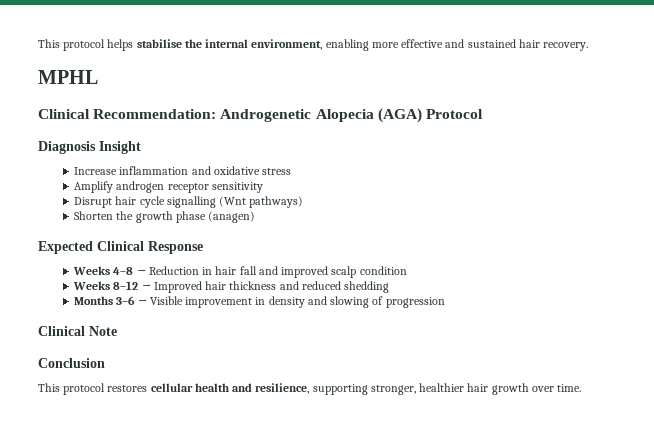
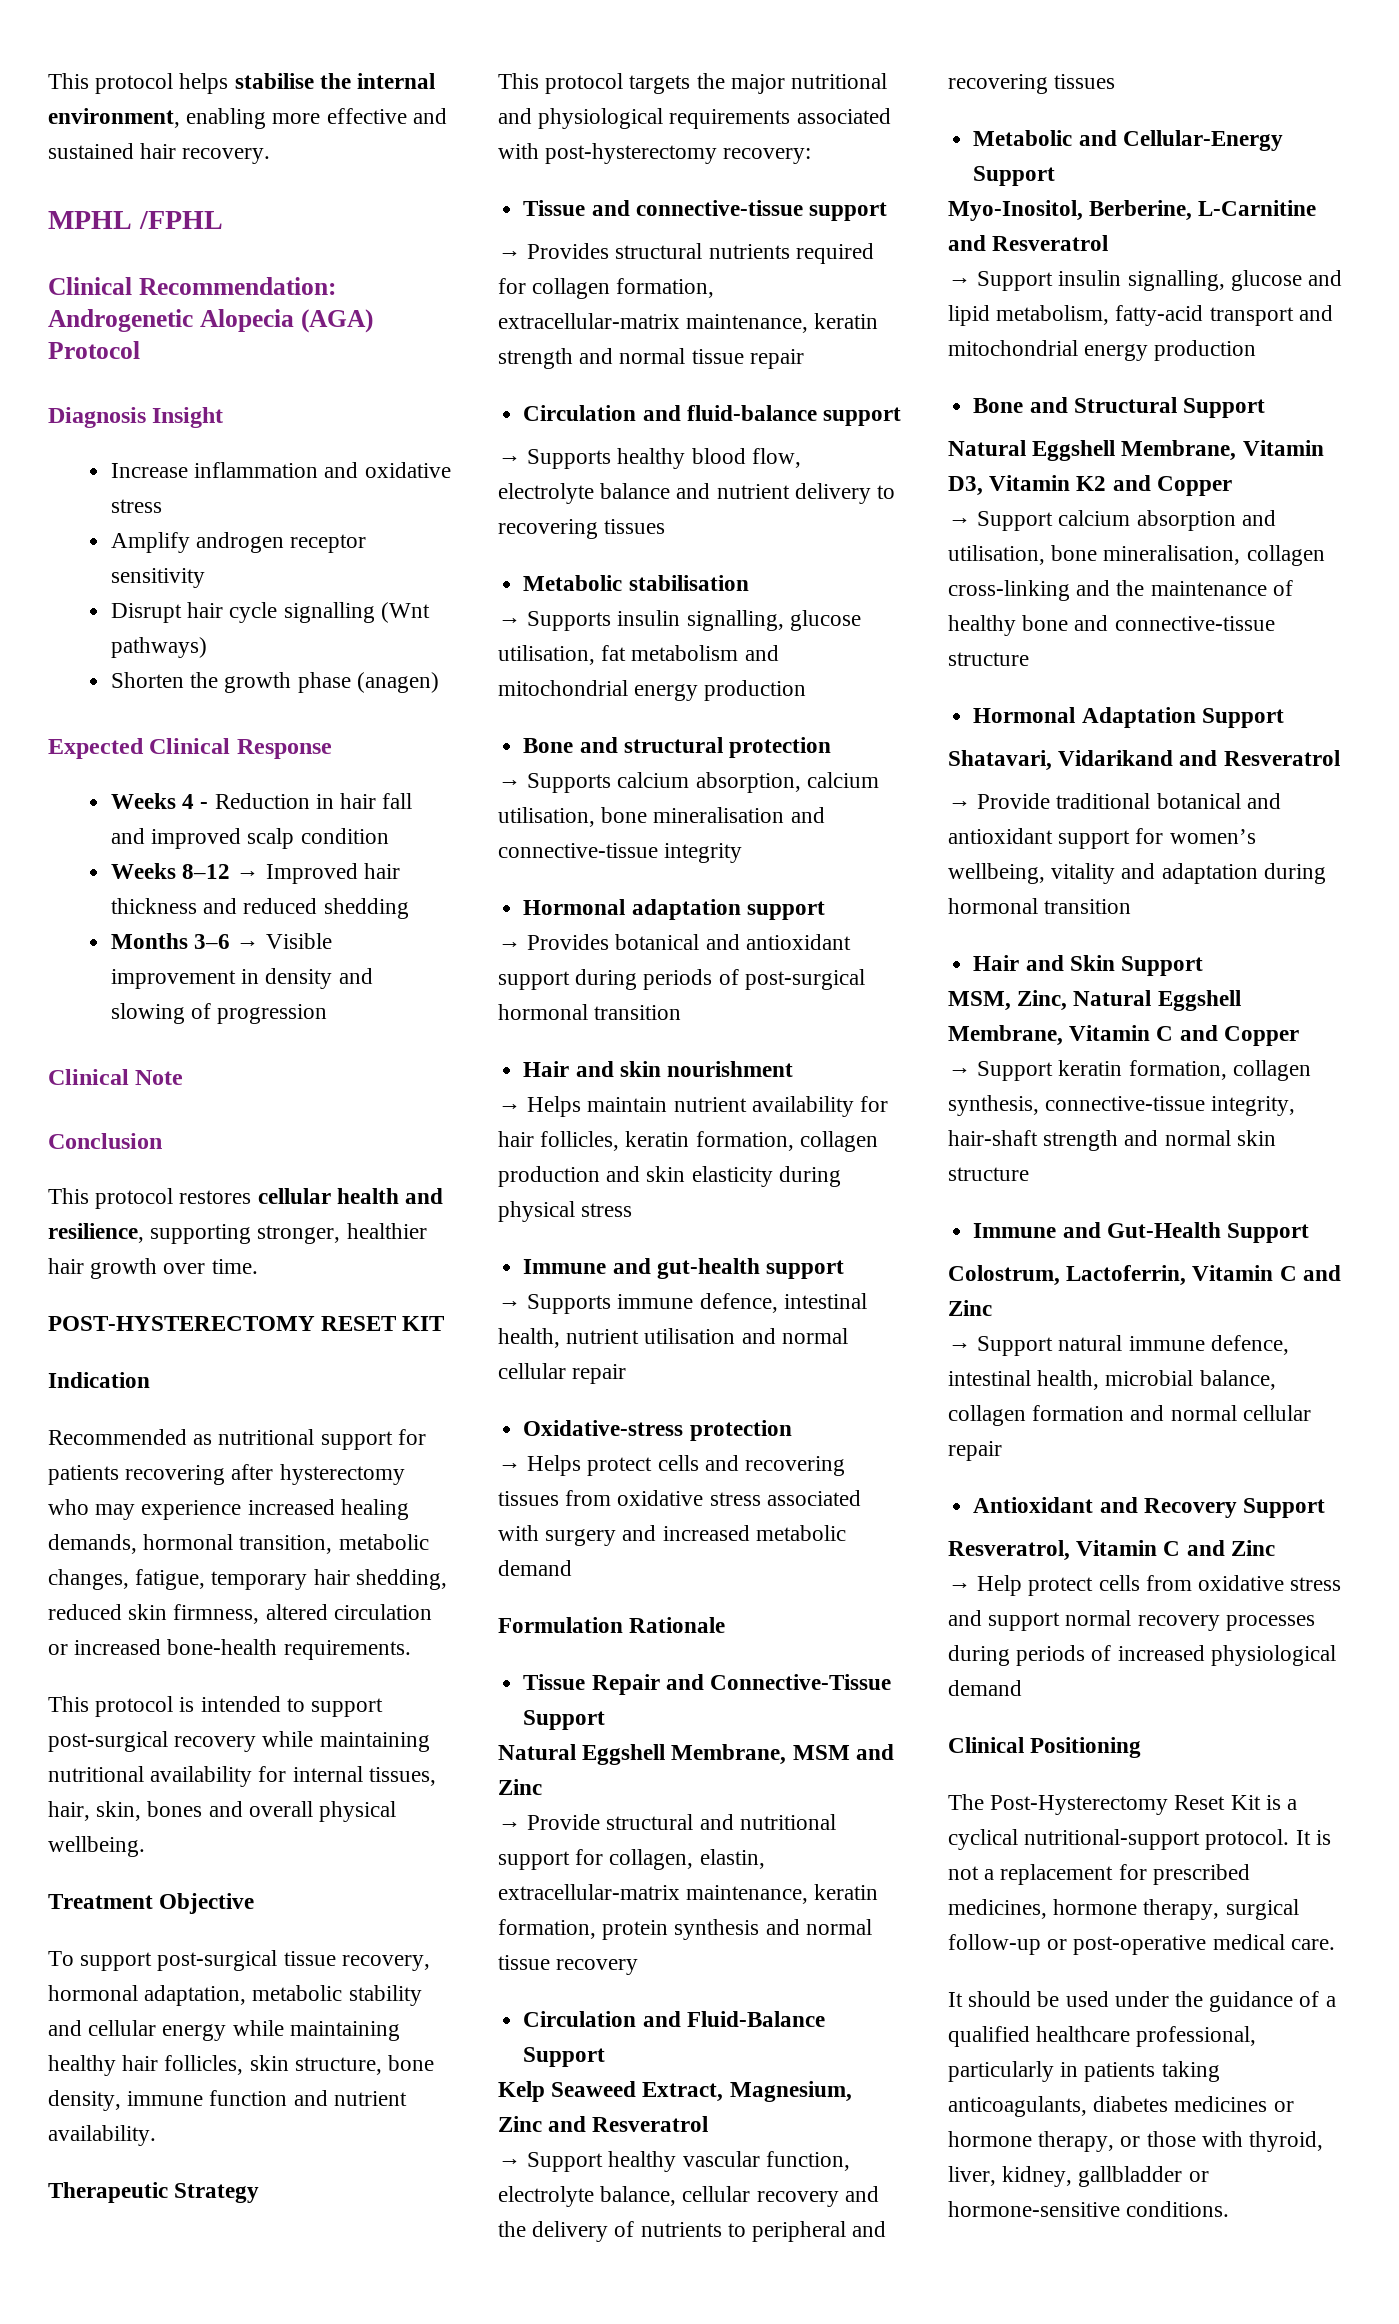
(98, 77) none -> [138,211,223,229] /FPHL
[113,267,146,275] 4–8 → -> [182,794,209,809] 4 -
(582, 388) none -> [48,1316,445,1331] [48,1372,150,1388] [48,1429,426,1450] [48,1464,405,1485] [48,1499,409,1520] [48,1534,429,1554] [48,1569,447,1590] [48,1604,432,1624] [48,1639,411,1660] [48,1696,384,1717] [48,1731,430,1752] [48,1766,436,1787] [48,1801,397,1822] [48,1836,145,1857] [48,1893,255,1914] [48,1950,430,1971] [48,1985,422,2006] [48,2020,400,2041] [48,2055,435,2076] [48,2090,407,2111] [48,2125,156,2146] [48,2182,260,2203] [498,73,888,94] [498,108,891,129] [498,143,812,164] [523,200,887,221] [498,243,874,264] [498,278,715,299] [498,313,879,333] [498,348,804,369] [523,405,901,426] [498,448,801,469] [498,483,896,504] [498,519,666,539] [523,575,749,591] [498,610,861,631] [498,645,779,665] [498,680,807,701] [523,737,831,758] [498,772,879,793] [498,807,825,827] [498,843,743,863] [523,899,825,920] [498,934,851,950] [498,969,865,990] [498,1004,682,1020] [523,1061,793,1077] [498,1096,889,1117] [498,1131,878,1152] [498,1166,841,1187] [498,1201,633,1222] [523,1258,844,1279] [498,1293,867,1314] [498,1328,848,1348] [498,1363,627,1384] [523,1420,792,1441] [498,1455,846,1476] [498,1490,861,1506] [498,1525,846,1546] [498,1560,572,1576] [498,1617,726,1633] [523,1674,891,1695] [523,1710,606,1730] [498,1744,894,1765] [498,1779,542,1795] [498,1814,836,1830] [498,1849,765,1870] [498,1884,879,1904] [498,1919,872,1940] [498,1955,639,1975] [523,2011,825,2027] [523,2047,606,2067] [498,2081,852,2102] [498,2116,709,2132] [498,2151,850,2172] [498,2186,879,2207] [498,2221,887,2242] [948,74,1116,94] [973,130,1283,151] [973,166,1056,186] [948,200,1317,221] [948,235,1109,251] [948,270,1343,291] [948,305,1333,326] [948,340,1257,361] [973,397,1265,418] [948,440,1324,461] [948,475,1232,496] [948,510,1276,531] [948,545,1325,566] [948,580,1293,601] [948,615,1275,636] [948,652,1029,666] [973,707,1284,728] [948,750,1340,771] [948,793,1281,809] [948,828,1256,849] [948,863,1326,884] [948,898,1132,914] [973,955,1203,976] [948,990,1241,1011] [948,1025,1299,1046] [948,1060,1311,1081] [948,1095,1296,1116] [948,1130,1276,1151] [948,1167,1029,1181] [973,1222,1309,1243] [948,1265,1341,1286] [948,1300,992,1316] [948,1335,1289,1356] [948,1370,1276,1390] [948,1405,1311,1426] [948,1441,1002,1461] [973,1497,1325,1518] [948,1540,1275,1561] [948,1575,1342,1596] [948,1610,1315,1631] [948,1645,1336,1666] [948,1680,1022,1696] [948,1737,1142,1758] [948,1794,1298,1815] [948,1829,1331,1850] [948,1864,1250,1885] [948,1899,1299,1920] [948,1934,1335,1955] [948,1991,1336,2012] [948,2026,1257,2047] [948,2061,1220,2082] [948,2096,1294,2117] [948,2131,1324,2152] [948,2166,1209,2187] [948,2201,1230,2217] // POST-HYSTERECTOMY RESET KIT // Indication // Recommended as nutritional support for patients recovering after hysterectomy who may experience increased healing demands, hormonal transition, metabolic changes, fatigue, temporary hair shedding, reduced skin firmness, altered circulation or increased bone-health requirements. // This protocol is intended to support post-surgical recovery while maintaining nutritional availability for internal tissues, hair, skin, bones and overall physical wellbeing. // Treatment Objective // To support post-surgical tissue recovery, hormonal adaptation, metabolic stability and cellular energy while maintaining healthy hair follicles, skin structure, bone density, immune function and nutrient availability. // Therapeutic Strategy // This protocol targets the major nutritional and physiological requirements associated with post-hysterectomy recovery: // Tissue and connective-tissue support // → Provides structural nutrients required for collagen formation, extracellular-matrix maintenance, keratin strength and normal tissue repair // Circulation and fluid-balance support // → Supports healthy blood flow, electrolyte balance and nutrient delivery to recovering tissues // Metabolic stabilisation // → Supports insulin signalling, glucose utilisation, fat metabolism and mitochondrial energy production // Bone and structural protection // → Supports calcium absorption, calcium utilisation, bone mineralisation and connective-tissue integrity // Hormonal adaptation support // → Provides botanical and antioxidant support during periods of post-surgical hormonal transition // Hair and skin nourishment // → Helps maintain nutrient availability for hair follicles, keratin formation, collagen production and skin elasticity during physical stress // Immune and gut-health support // → Supports immune defence, intestinal health, nutrient utilisation and normal cellular repair // Oxidative-stress protection // → Helps protect cells and recovering tissues from oxidative stress associated with surgery and increased metabolic demand // Formulation Rationale // Tissue Repair and Connective-Tissue Support // Natural Eggshell Membrane, MSM and Zinc // → Provide structural and nutritional support for collagen, elastin, extracellular-matrix maintenance, keratin formation, protein synthesis and normal tissue recovery // Circulation and Fluid-Balance Support // Kelp Seaweed Extract, Magnesium, Zinc and Resveratrol // → Support healthy vascular function, electrolyte balance, cellular recovery and the delivery of nutrients to peripheral and recovering tissues // Metabolic and Cellular-Energy Support // Myo-Inositol, Berberine, L-Carnitine and Resveratrol // → Support insulin signalling, glucose and lipid metabolism, fatty-acid transport and mitochondrial energy production // Bone and Structural Support // Natural Eggshell Membrane, Vitamin D3, Vitamin K2 and Copper // → Support calcium absorption and utilisation, bone mineralisation, collagen cross-linking and the maintenance of healthy bone and connective-tissue structure // Hormonal Adaptation Support // Shatavari, Vidarikand and Resveratrol // → Provide traditional botanical and antioxidant support for women’s wellbeing, vitality and adaptation during hormonal transition // Hair and Skin Support // MSM, Zinc, Natural Eggshell Membrane, Vitamin C and Copper // → Support keratin formation, collagen synthesis, connective-tissue integrity, hair-shaft strength and normal skin structure // Immune and Gut-Health Support // Colostrum, Lactoferrin, Vitamin C and Zinc // → Support natural immune defence, intestinal health, microbial balance, collagen formation and normal cellular repair // Antioxidant and Recovery Support // Resveratrol, Vitamin C and Zinc // → Help protect cells from oxidative stress and support normal recovery processes during periods of increased physiological demand // Clinical Positioning // The Post-Hysterectomy Reset Kit is a cyclical nutritional-support protocol. It is not a replacement for prescribed medicines, hormone therapy, surgical follow-up or post-operative medical care. // It should be used under the guidance of a qualified healthcare professional, particularly in patients taking anticoagulants, diabetes medicines or hormone therapy, or those with thyroid, liver, kidney, gallbladder or hormone-sensitive conditions.

